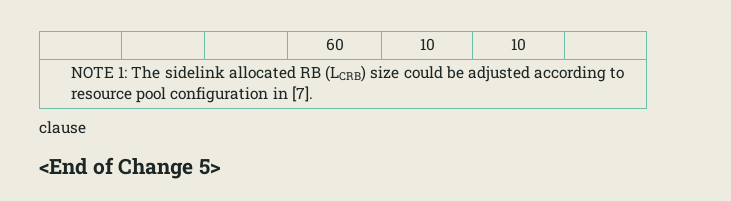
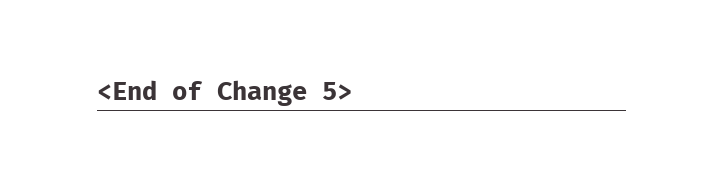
[325,38,344,51] [419,38,435,51] [511,38,526,51] [71,65,625,82] [71,86,313,103] [39,121,86,134] | | | 60 | 10 | 10 | // NOTE 1: The sidelink allocated RB (LCRB) size could be adjusted according to resource pool configuration in [7]. // clause // -> (97, 90) none

